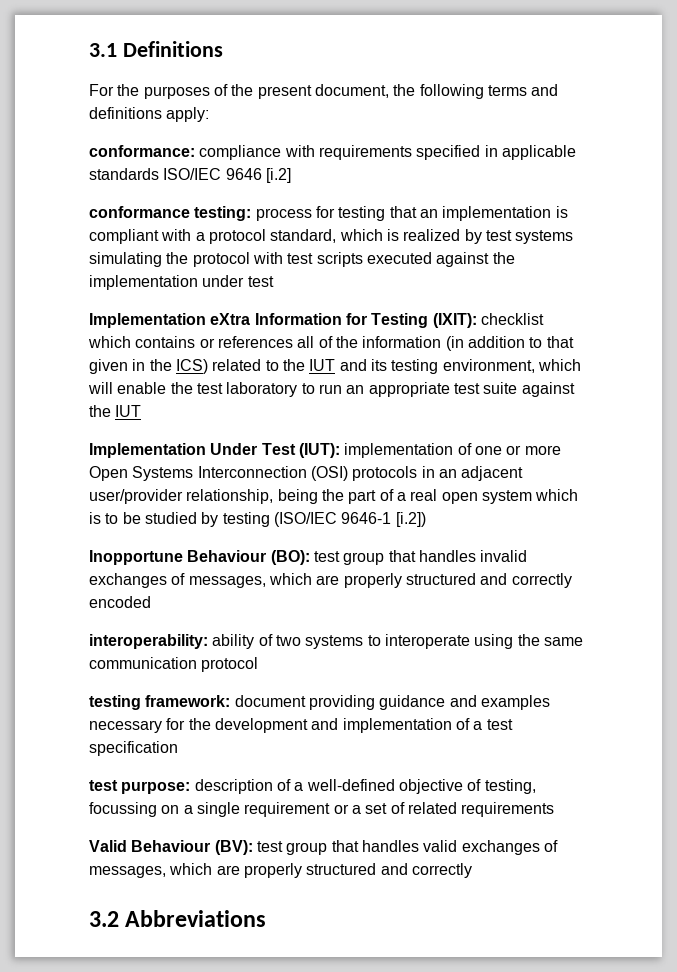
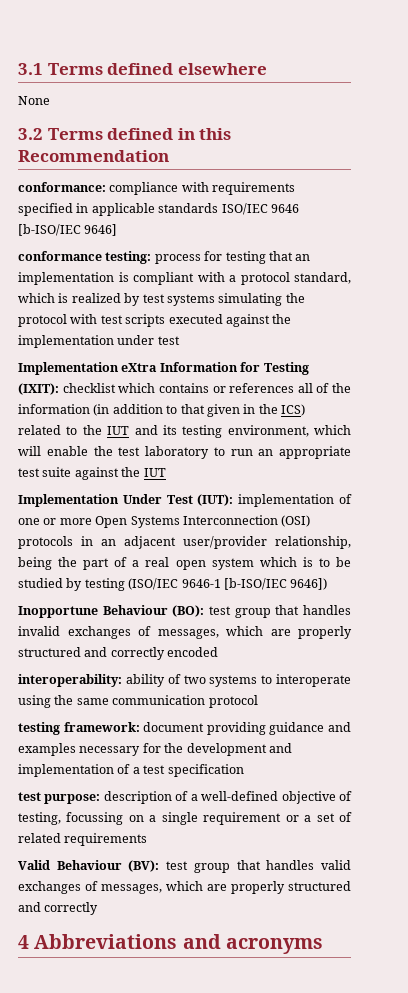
[122,41,223,57] [89,84,559,99] [89,107,210,122] Definitions // For the purposes of the present document, the following terms and definitions apply: -> [47,63,267,75] [18,96,50,105] [18,128,232,140] [18,150,169,162] Terms defined elsewhere // None // 3.2 Terms defined in this Recommendation
[265,168,291,183] [i.2] -> [18,224,118,236] [b-ISO/IEC 9646]
[395,512,426,527] [i.2]) -> [223,578,328,590] [b-ISO/IEC 9646])
[89,910,267,927] 3.2 Abbreviations -> [18,934,323,954] 4 Abbreviations and acronyms

